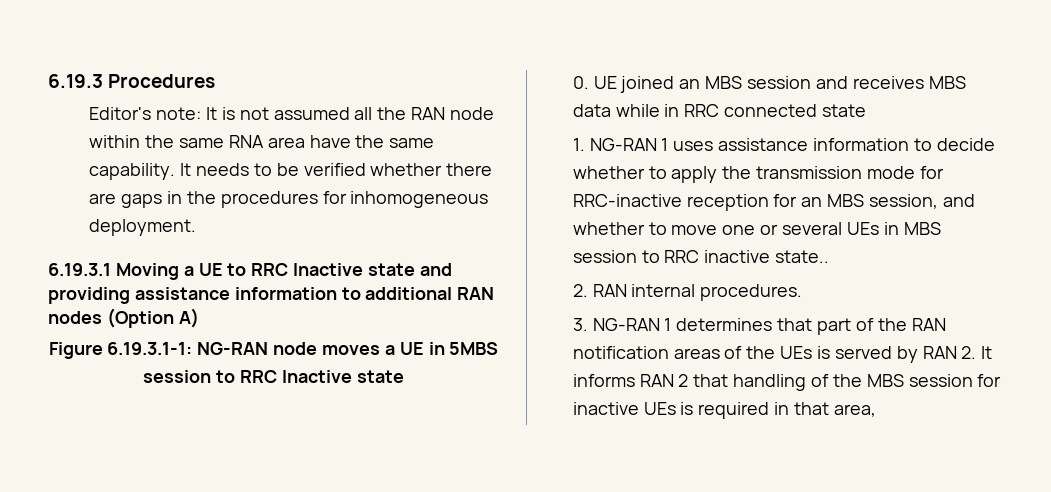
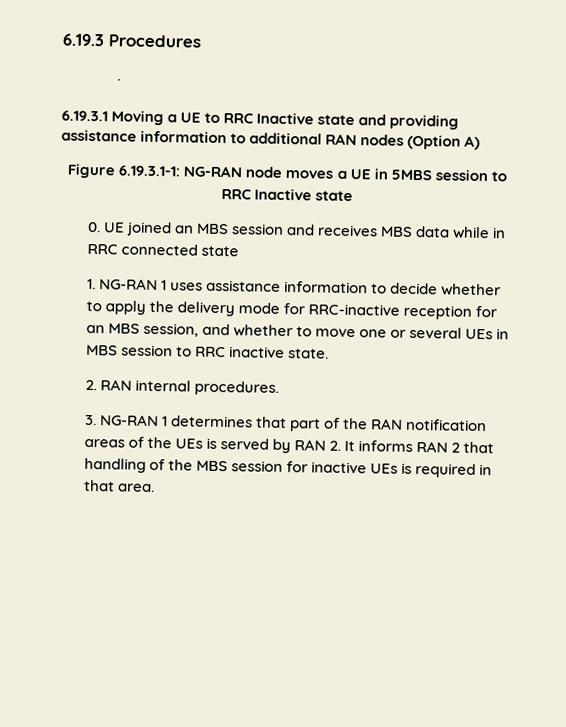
[89,107,495,120] [89,135,435,148] [89,163,493,180] [89,191,489,208] [89,219,197,236] Editor's note: It is not assumed all the RAN node within the same RNA area have the same capability. It needs to be verified whether there are gaps in the procedures for inhomogeneous deployment. -> [117,78,122,81] .
[756,166,863,179] transmission -> [176,301,235,317] delivery
[775,250,830,263] state.. -> [287,348,329,359] state.
[833,404,876,417] area, -> [117,483,155,493] area.

